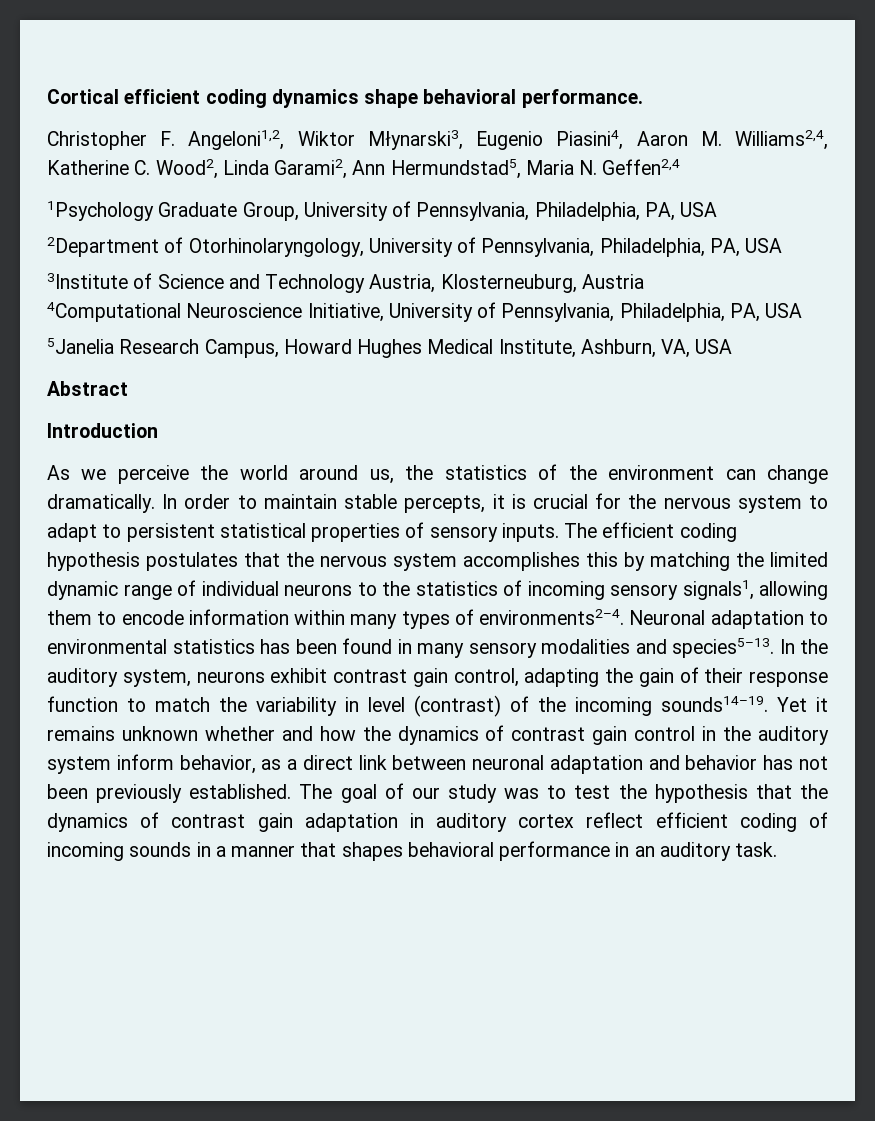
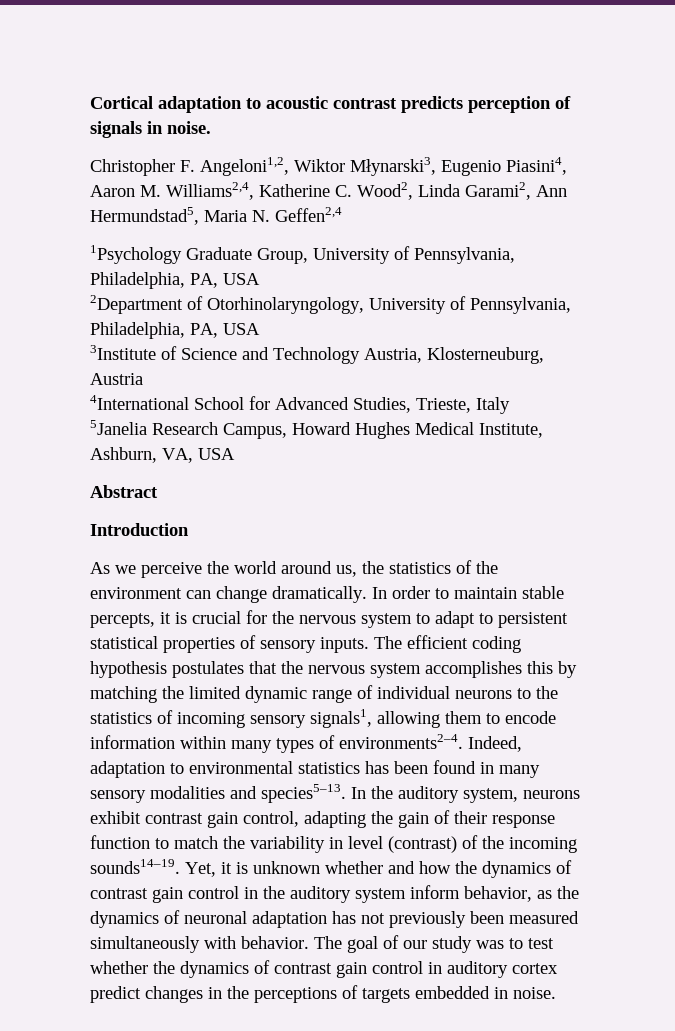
[124,89,643,108] efficient coding dynamics shape behavioral performance. -> [158,96,571,113] [90,121,211,138] adaptation to acoustic contrast predicts perception of signals in noise.
[47,302,803,322] 4Computational Neuroscience Initiative, University of Pennsylvania, Philadelphia, PA, USA -> [90,395,510,414] 4International School for Advanced Studies, Trieste, Italy
[629,610,706,625] Neuronal -> [468,736,522,752] Indeed,
[777,697,828,712] [47,726,115,741] Yet it remains -> [185,862,248,877] Yet, it is
[287,755,828,774] [47,784,292,803] a direct link between neuronal adaptation and behavior has not been previously established. -> [557,886,579,899] [90,910,579,928] [90,936,309,953] the dynamics of neuronal adaptation has not previously been measured simultaneously with behavior.
[618,784,828,803] [47,812,398,832] the hypothesis that the dynamics of contrast gain adaptation -> [90,960,423,978] whether the dynamics of contrast gain control
[586,812,829,832] [47,841,778,861] reflect efficient coding of incoming sounds in a manner that shapes behavioral performance in an auditory task. -> [90,985,556,1003] predict changes in the perceptions of targets embedded in noise.

